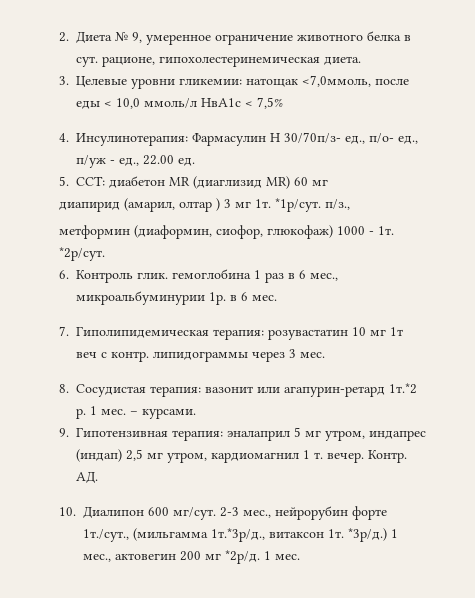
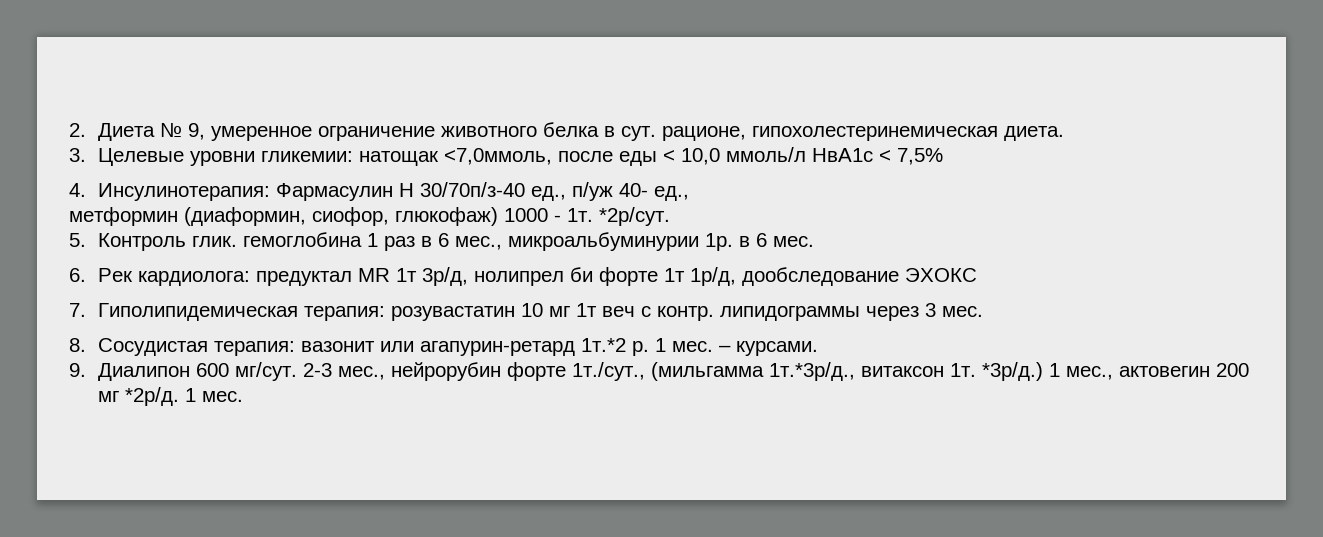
[284,132,394,144] 30/70п/з- ед., п/о- -> [419,182,525,197] 30/70п/з-40
[110,155,195,166] [59,176,328,189] [59,198,350,212] - ед., 22.00 ед. // 5. ССТ: диабетон МR (диаглизид МR) 60 мг // диапирид (амарил, олтар ) 3 мг 1т. *1р/сут. п/з., -> [618,183,689,201] 40- ед.,
[59,270,69,279] 6. -> [69,233,86,247] 5.
(277, 298) none -> [69,267,977,286] // 6. Рек кардиолога: предуктал MR 1т 3р/д, нолипрел би форте 1т 1р/д, дообследование ЭХОКС
[76,427,426,441] [76,449,407,463] [76,471,98,484] [59,507,76,516] Гипотензивная терапия: эналаприл 5 мг утром, индапрес (индап) 2,5 мг утром, кардиомагнил 1 т. вечер. Контр. АД. // 10. -> (86, 370) none

